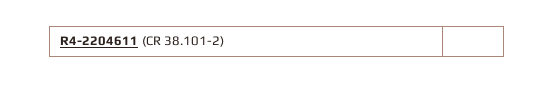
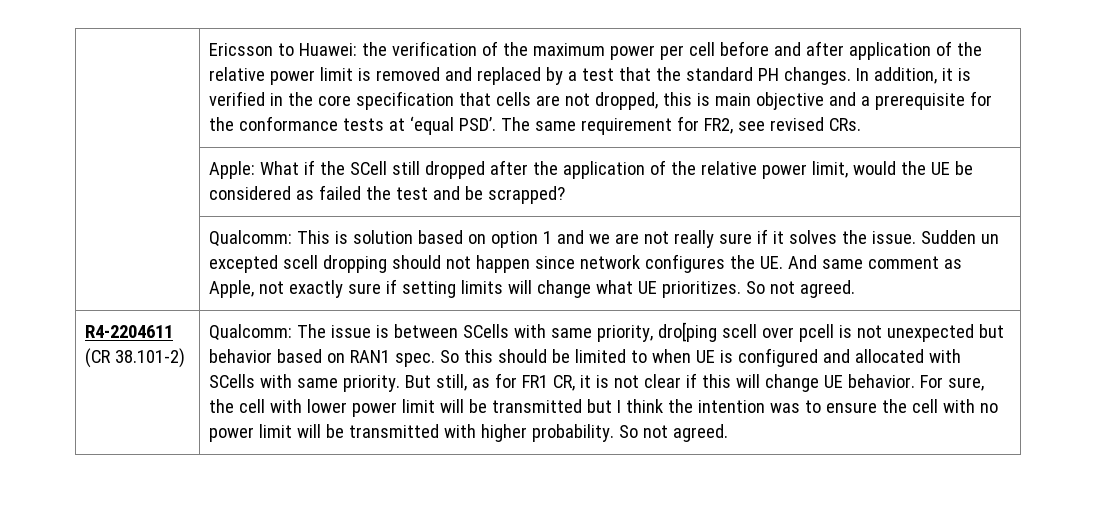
[60,36,225,47] R4-2204611 (CR 38.101-2) | -> [209,41,983,60] [209,67,972,85] [209,91,993,110] [209,116,862,135] [209,160,974,179] [209,185,566,204] [209,229,1000,248] [209,254,963,273] [209,279,856,298] [85,325,174,338] [85,348,186,368] [209,322,1005,342] [209,348,962,367] [209,373,985,392] [209,399,999,417] [209,424,729,442] | Ericsson to Huawei: the verification of the maximum power per cell before and after application of the relative power limit is removed and replaced by a test that the standard PH changes. In addition, it is verified in the core specification that cells are not dropped, this is main objective and a prerequisite for the conformance tests at ‘equal PSD’. The same requirement for FR2, see revised CRs. // | Apple: What if the SCell still dropped after the application of the relative power limit, would the UE be considered as failed the test and be scrapped? // | Qualcomm: This is solution based on option 1 and we are not really sure if it solves the issue. Sudden un excepted scell dropping should not happen since network configures the UE. And same comment as Apple, not exactly sure if setting limits will change what UE prioritizes. So not agreed. // R4-2204611 (CR 38.101-2) | Qualcomm: The issue is between SCells with same priority, dro[ping scell over pcell is not unexpected but behavior based on RAN1 spec. So this should be limited to when UE is configured and allocated with SCells with same priority. But still, as for FR1 CR, it is not clear if this will change UE behavior. For sure, the cell with lower power limit will be transmitted but I think the intention was to ensure the cell with no power limit will be transmitted with higher probability. So not agreed.

